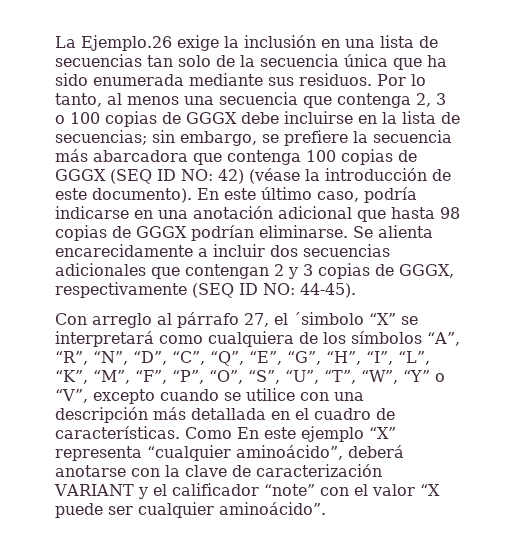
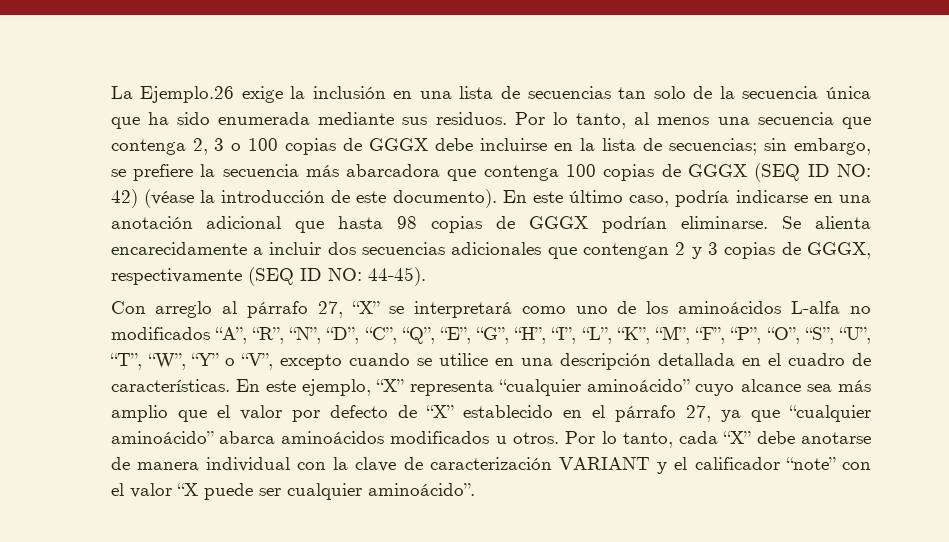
[274,312,365,325] el ´simbolo -> (344, 309) none
[208,331,295,347] cualquiera -> [575,306,608,314] uno
[351,331,423,344] símbolos -> [678,301,871,314] [110,327,210,340] aminoácidos L-alfa no modificados
[300,392,330,401] con -> [495,358,515,366] en
[153,407,187,420] más -> (652, 361) none
[185,426,365,442] Como En este ejemplo -> [235,379,372,396] En este ejemplo,
[236,445,405,460] [55,465,127,477] aminoácido”, deberá anotarse -> [587,379,872,396] [110,405,871,422] [110,431,871,448] [110,457,290,472] aminoácido” cuyo alcance sea más amplio que el valor por defecto de “X” establecido en el párrafo 27, ya que “cualquier aminoácido” abarca aminoácidos modificados u otros. Por lo tanto, cada “X” debe anotarse de manera individual

